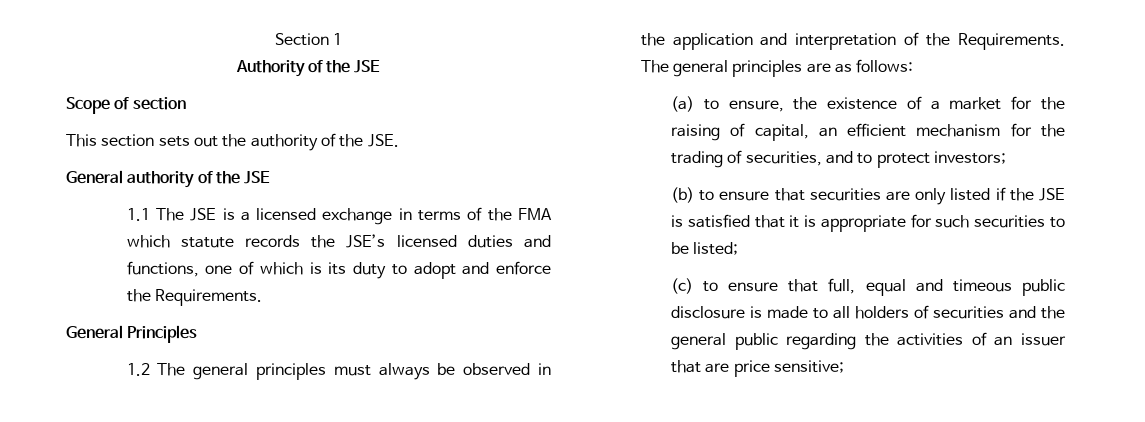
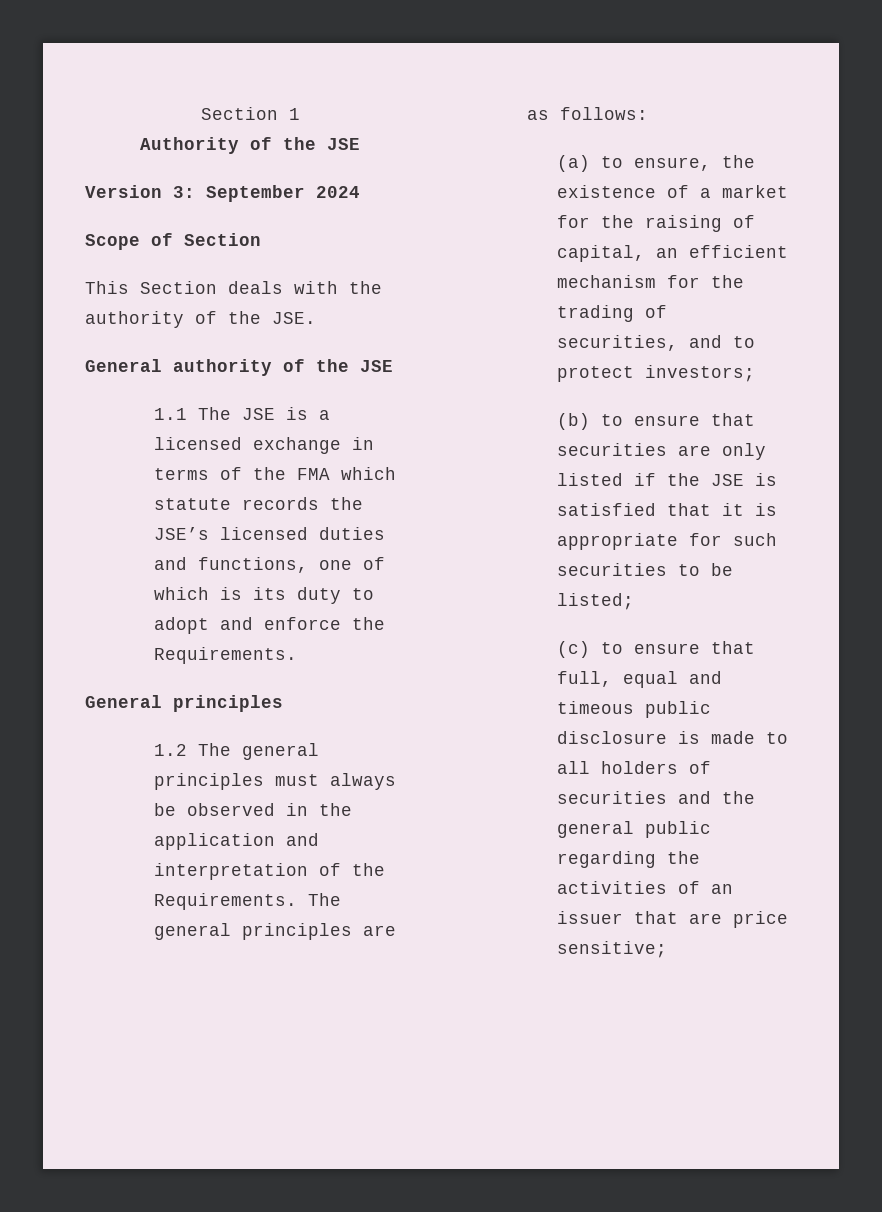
(381, 66) none -> [85,185,360,202] // Version 3: September 2024
[132,97,186,110] section -> [184,233,261,246] Section
[101,134,218,147] section sets out -> [140,281,338,294] Section deals with
[127,325,198,343] Principles -> [173,695,283,712] principles

